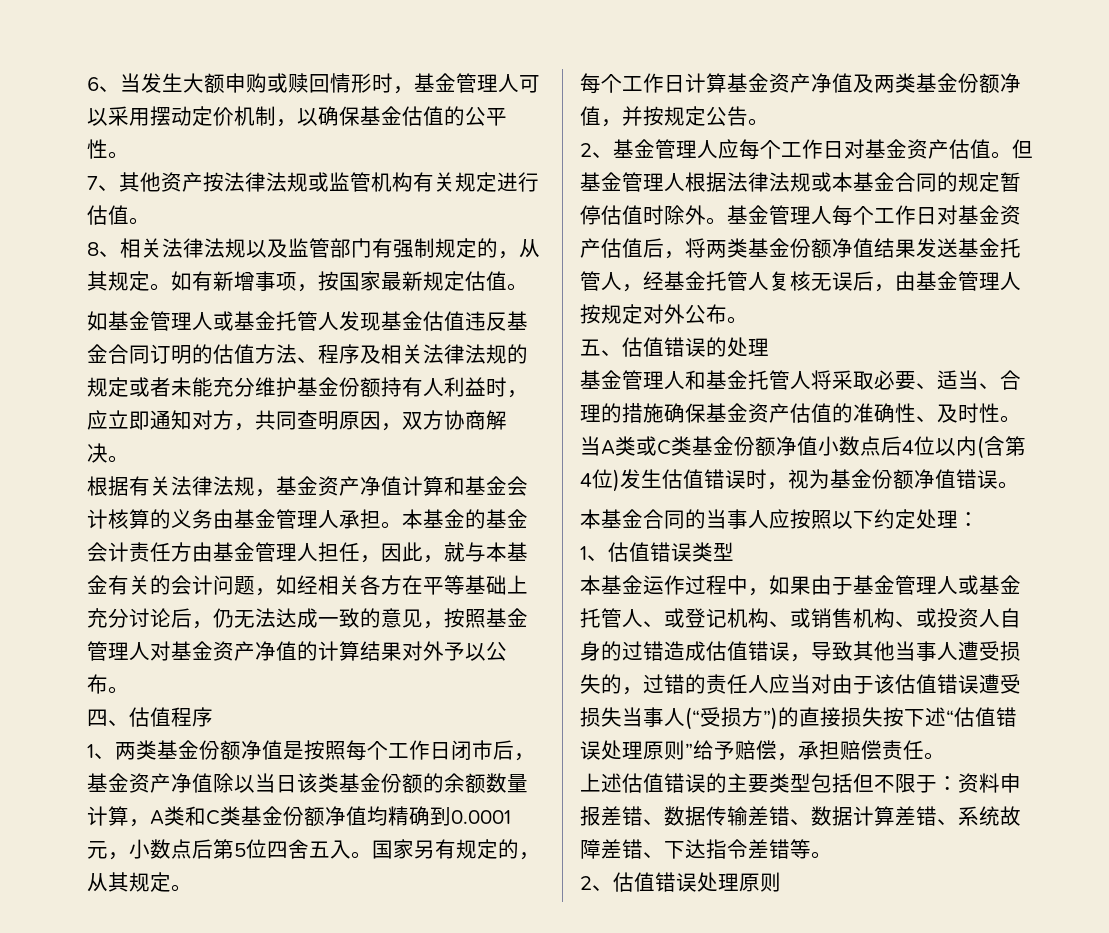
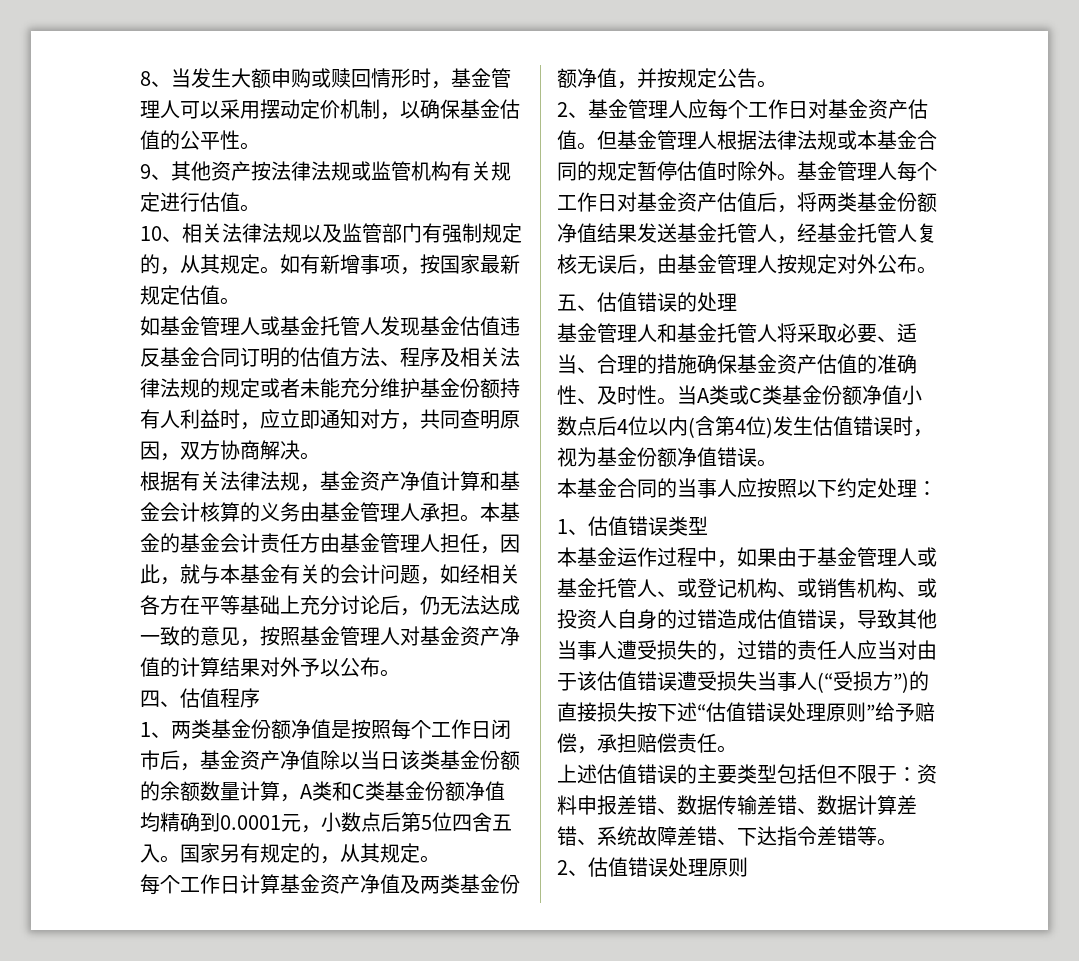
[87,77,99,91] 6 -> [140,71,151,86] 8
[87,176,98,190] 7 -> [140,164,151,179] 9
[87,242,99,256] 8 -> [140,226,162,241] 10

